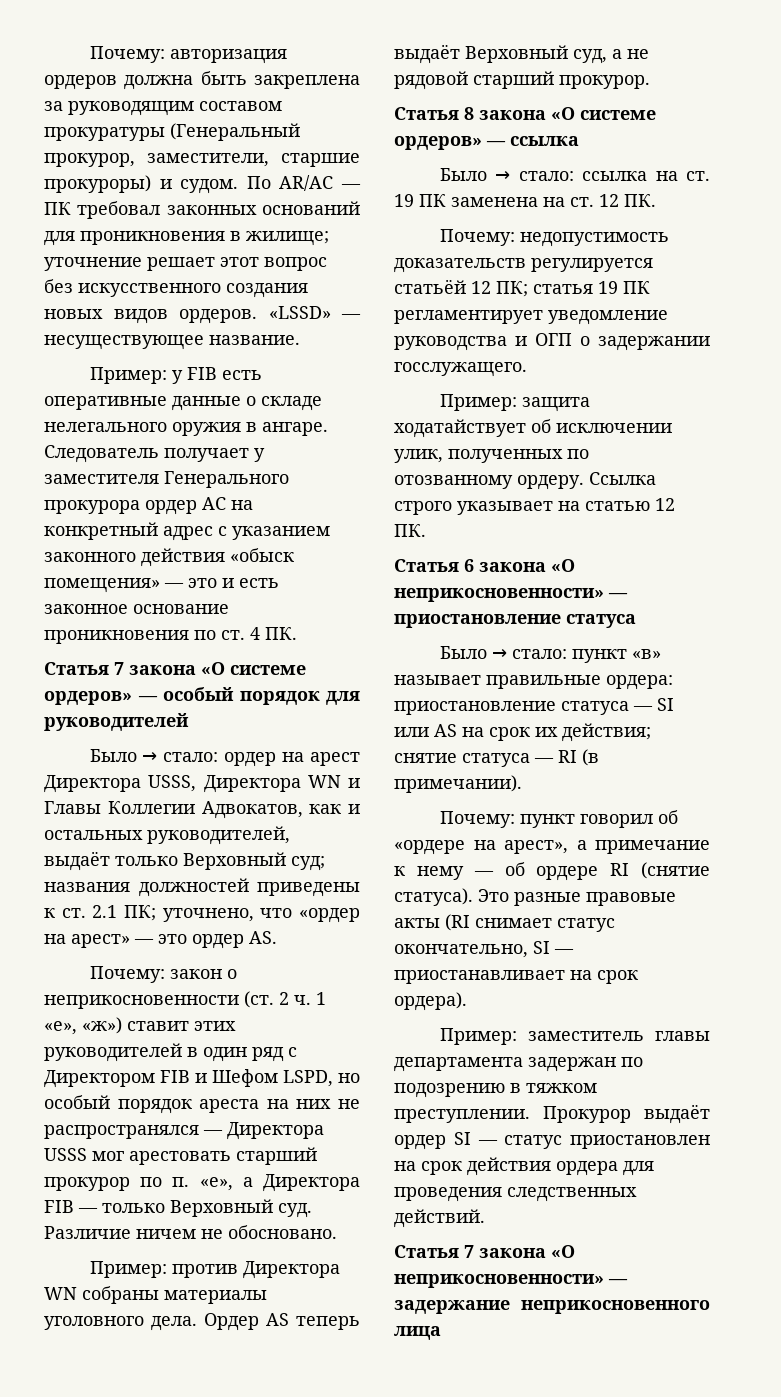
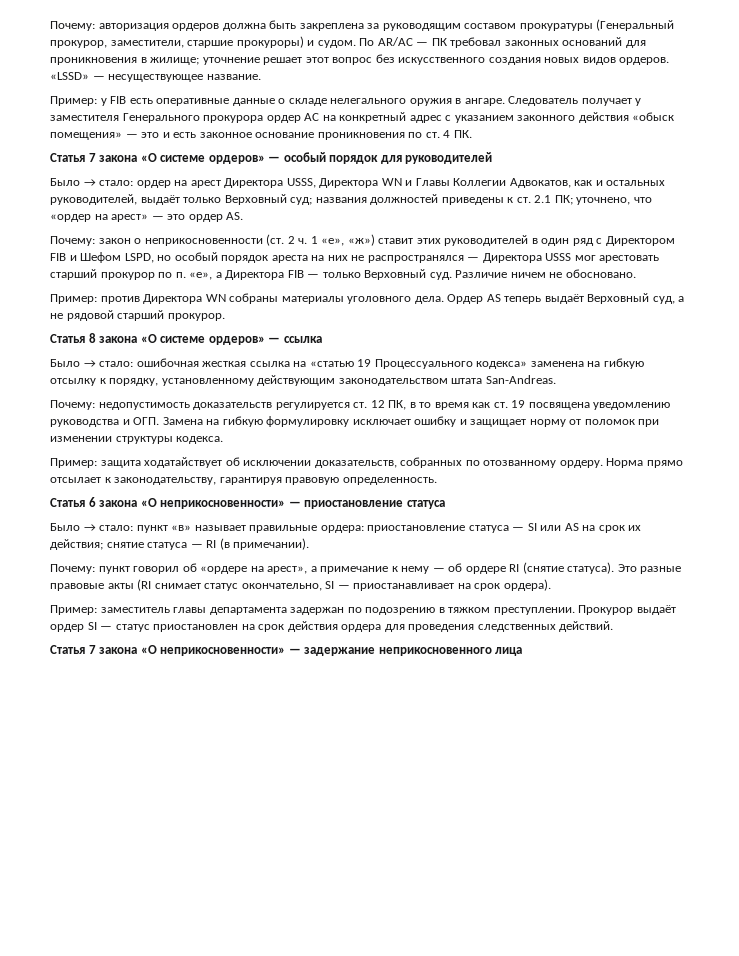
[582,171,710,181] [394,194,656,207] [439,229,669,247] [394,258,653,273] [394,279,650,297] [394,310,668,325] [394,333,710,351] [394,362,527,377] ссылка на ст. 19 ПК заменена на ст. 12 ПК. // Почему: недопустимость доказательств регулируется статьёй 12 ПК; статья 19 ПК регламентирует уведомление руководства и ОГП о задержании госслужащего. -> [136,358,644,369] [50,375,556,386] [50,400,671,410] [50,416,660,427] [50,436,224,444] ошибочная жесткая ссылка на «статью 19 Процессуального кодекса» заменена на гибкую отсылку к порядку, установленному действующим законодательством штата San-Andreas. // Почему: недопустимость доказательств регулируется ст. 12 ПК, в то время как ст. 19 посвящена уведомлению руководства и ОГП. Замена на гибкую формулировку исключает ошибку и защищает норму от поломок при изменении структуры кодекса.
[394,449,563,463] улик, полученных -> [314,457,463,468] доказательств, собранных
[589,472,656,485] [394,498,675,515] [394,524,426,537] Ссылка строго указывает на статью 12 ПК. -> [606,458,683,468] [50,477,437,485] Норма прямо отсылает к законодательству, гарантируя правовую определенность.

